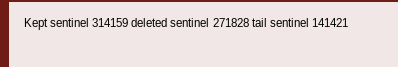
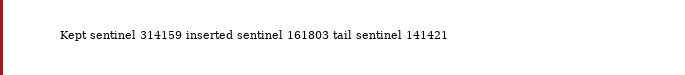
[131,18,249,27] deleted sentinel 271828 -> [186,30,329,39] inserted sentinel 161803

